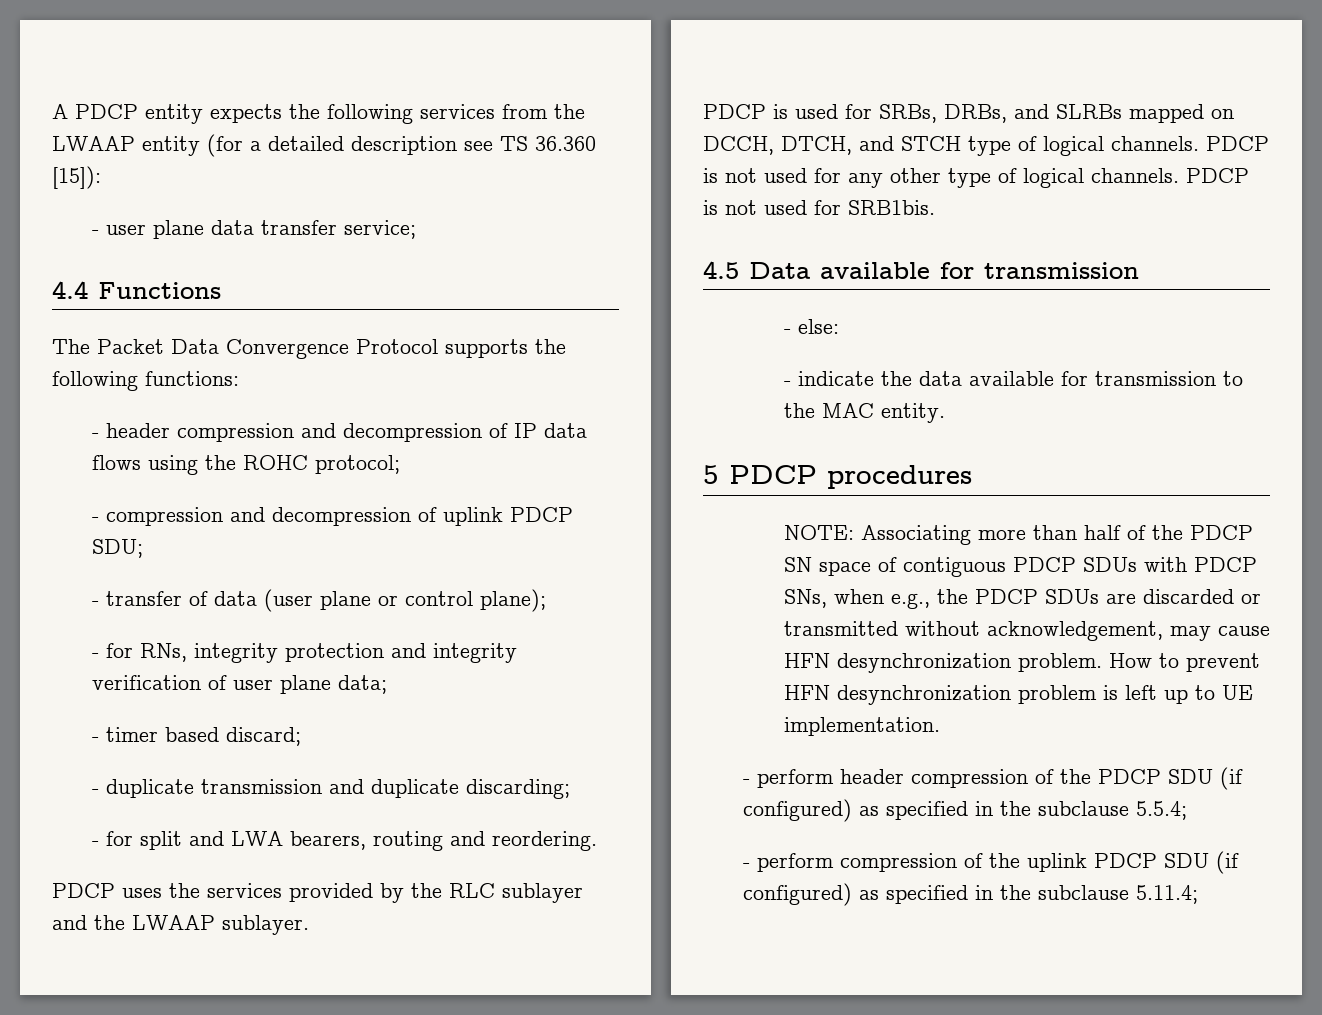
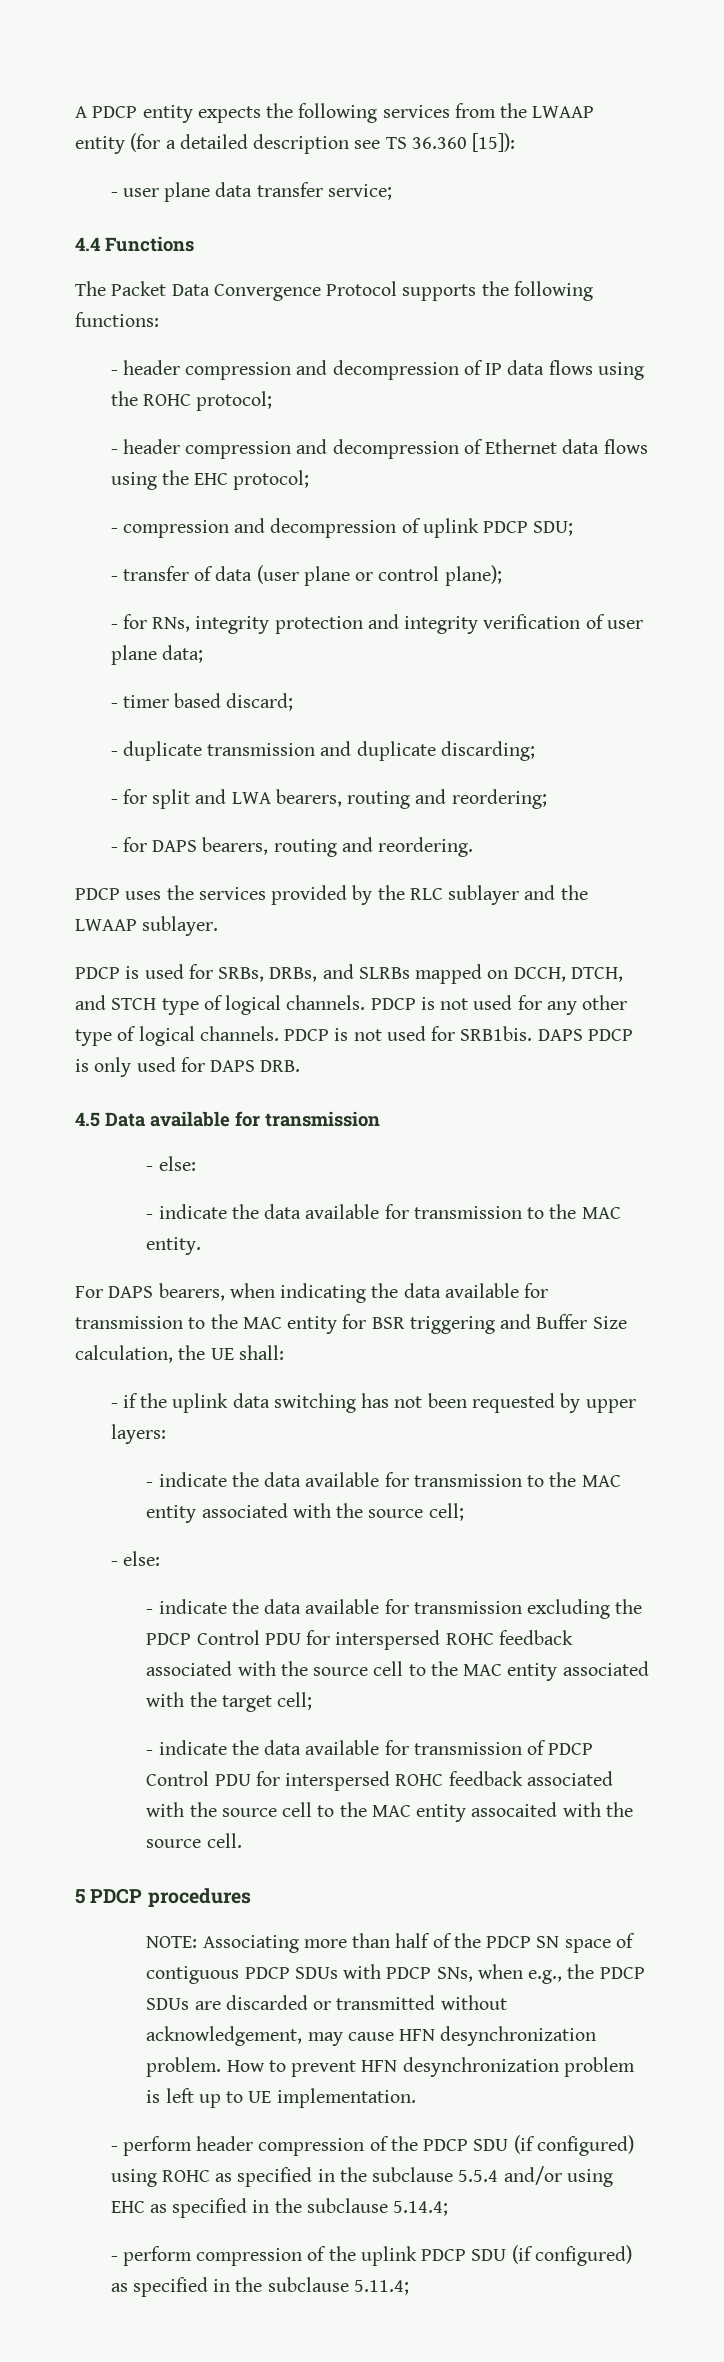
(401, 464) none -> [110,439,648,459] [110,470,310,490] // - header compression and decompression of Ethernet data flows using the EHC protocol;
(486, 838) none -> [451,789,547,809] [110,837,373,857] reordering; // - for DAPS bearers, routing and
(935, 207) none -> [537,1029,633,1041] [75,1057,301,1077] DAPS PDCP is only used for DAPS DRB.
(945, 413) none -> [75,1283,549,1303] [75,1314,627,1334] [75,1345,284,1363] [110,1393,636,1413] [110,1424,166,1444] [146,1472,621,1487] [146,1503,464,1523] [110,1551,160,1566] [146,1599,643,1619] [146,1630,573,1650] [146,1661,649,1681] [146,1692,313,1712] [146,1740,594,1755] [146,1771,613,1791] [146,1802,633,1822] [146,1833,242,1848] // For DAPS bearers, when indicating the data available for transmission to the MAC entity for BSR triggering and Buffer Size calculation, the UE shall: // - if the uplink data switching has not been requested by upper layers: // - indicate the data available for transmission to the MAC entity associated with the source cell; // - else: // - indicate the data available for transmission excluding the PDCP Control PDU for interspersed ROHC feedback associated with the source cell to the MAC entity associated with the target cell; // - indicate the data available for transmission of PDCP Control PDU for interspersed ROHC feedback associated with the source cell to the MAC entity assocaited with the source cell.
[859,801,1188,820] as specified in the subclause 5.5.4; -> [110,2166,614,2187] [110,2198,449,2218] using ROHC as specified in the subclause 5.5.4 and/or using EHC as specified in the subclause 5.14.4;

